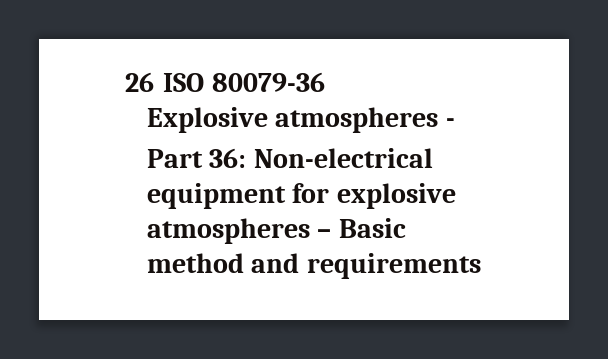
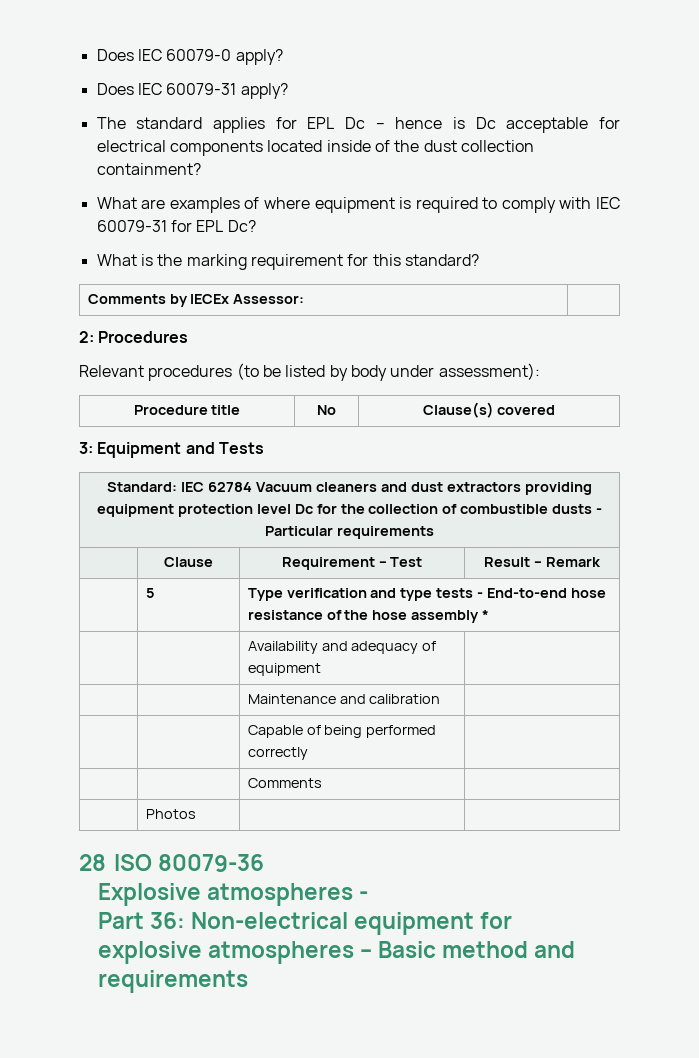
[125,72,154,92] 26 -> [96,49,283,65] [96,83,288,99] [96,117,621,133] [96,140,534,156] [96,163,201,175] [96,197,620,213] [96,220,256,232] [96,254,479,270] [87,294,305,307] [79,331,189,343] [79,363,540,381] [133,405,241,415] [317,405,336,415] [422,402,556,418] [79,442,264,458] [107,482,592,495] [96,504,603,517] [265,526,434,539] [164,557,213,567] [281,557,423,570] [484,557,601,567] [145,588,155,598] [247,588,607,601] [247,610,490,623] [247,641,437,654] [247,663,321,676] [247,694,441,704] [247,725,437,738] [247,747,308,760] [247,778,322,788] [145,809,196,819] [79,854,106,871] Does IEC 60079-0 apply? // Does IEC 60079-31 apply? // The standard applies for EPL Dc – hence is Dc acceptable for electrical components located inside of the dust collection containment? // What are examples of where equipment is required to comply with IEC 60079-31 for EPL Dc? // What is the marking requirement for this standard? // Comments by IECEx Assessor: | // 2: Procedures // Relevant procedures (to be listed by body under assessment): // Procedure title | No | Clause(s) covered // 3: Equipment and Tests // Standard: IEC 62784 Vacuum cleaners and dust extractors providing equipment protection level Dc for the collection of combustible dusts - Particular requirements // | Clause | Requirement – Test | Result – Remark // | 5 | Type verification and type tests - End-to-end hose resistance of the hose assembly * // | | Availability and adequacy of equipment | // | | Maintenance and calibration | // | | Capable of being performed correctly | // | | Comments | // | Photos | | // 28

